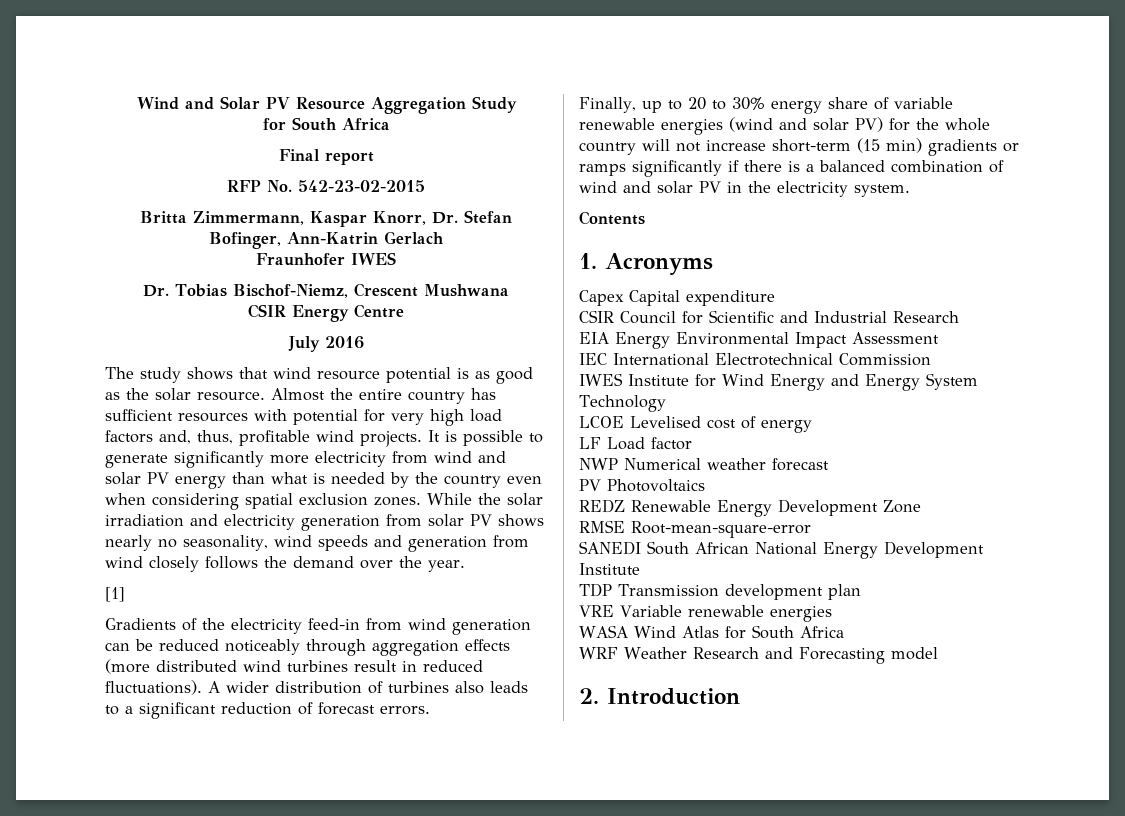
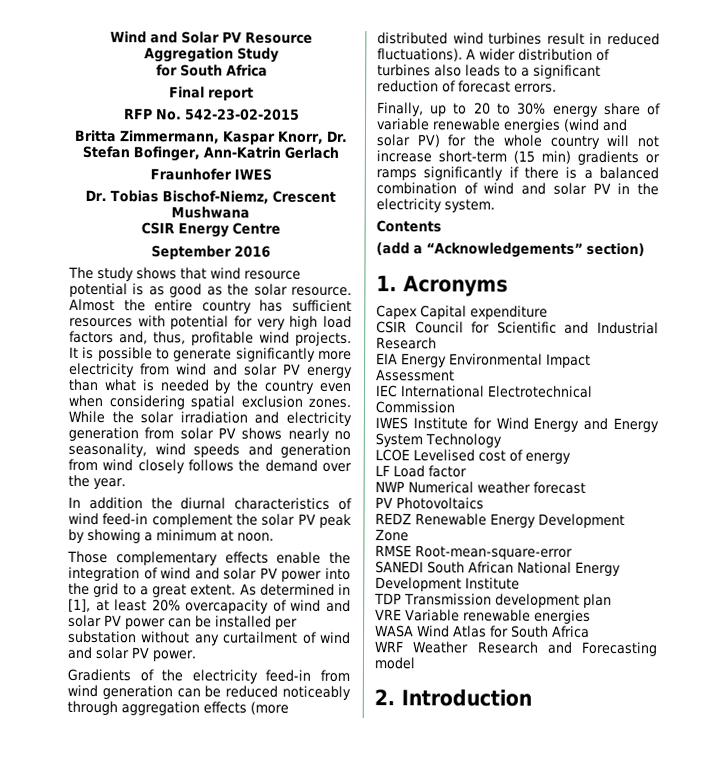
[287,336,320,352] July -> [150,245,232,260] September
[105,587,125,602] [1] -> [68,496,352,510] [68,512,353,528] [68,528,274,544] [67,550,351,566] [68,566,352,582] [68,582,351,598] [68,598,351,614] [68,614,298,630] [68,630,351,646] [67,646,196,662] In addition the diurnal characteristics of wind feed-in complement the solar PV peak by showing a minimum at noon. // Those complementary effects enable the integration of wind and solar PV power into the grid to a great extent. As determined in [1], at least 20% overcapacity of wind and solar PV power can be installed per substation without any curtailment of wind and solar PV power.
(645, 218) none -> [376,242,645,258] // (add a “Acknowledgements” section)

